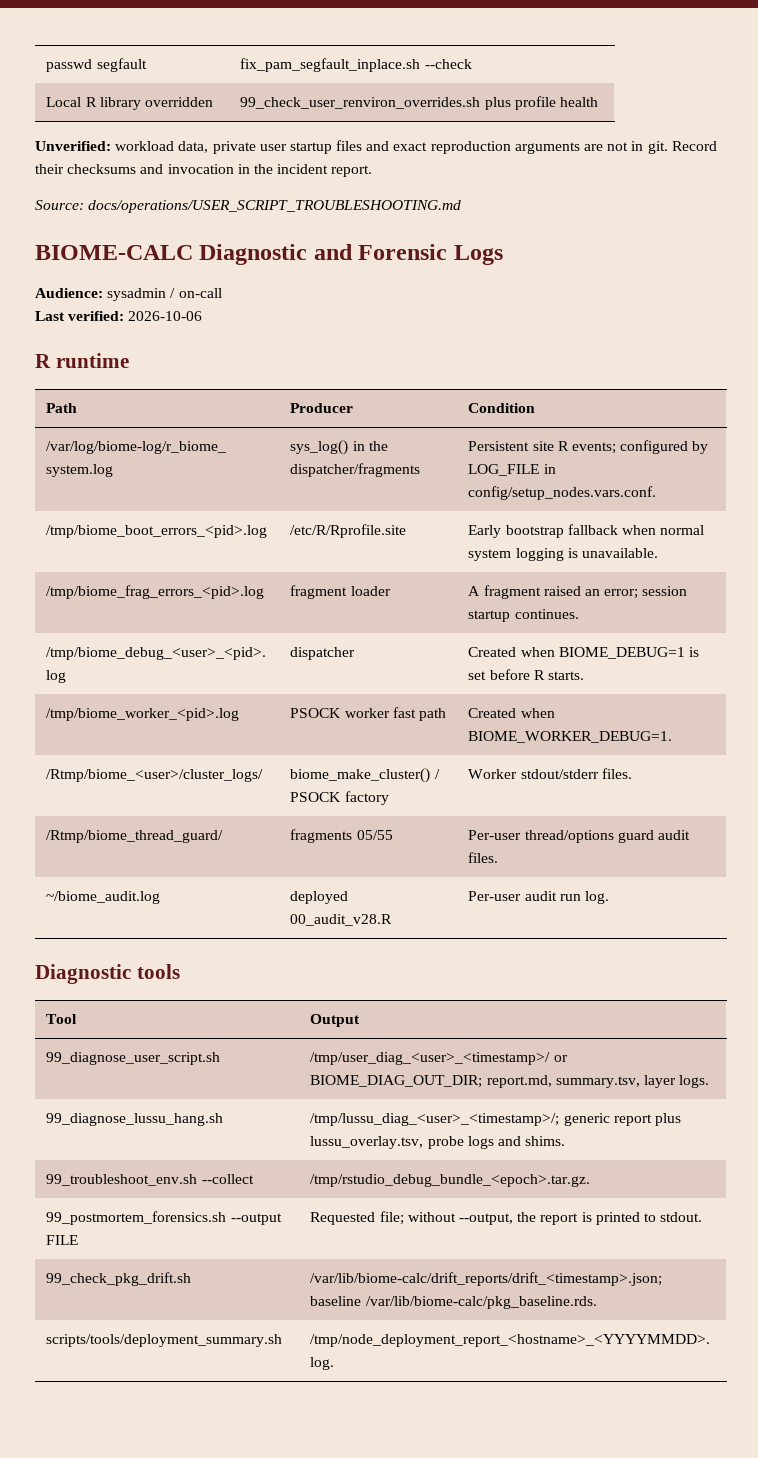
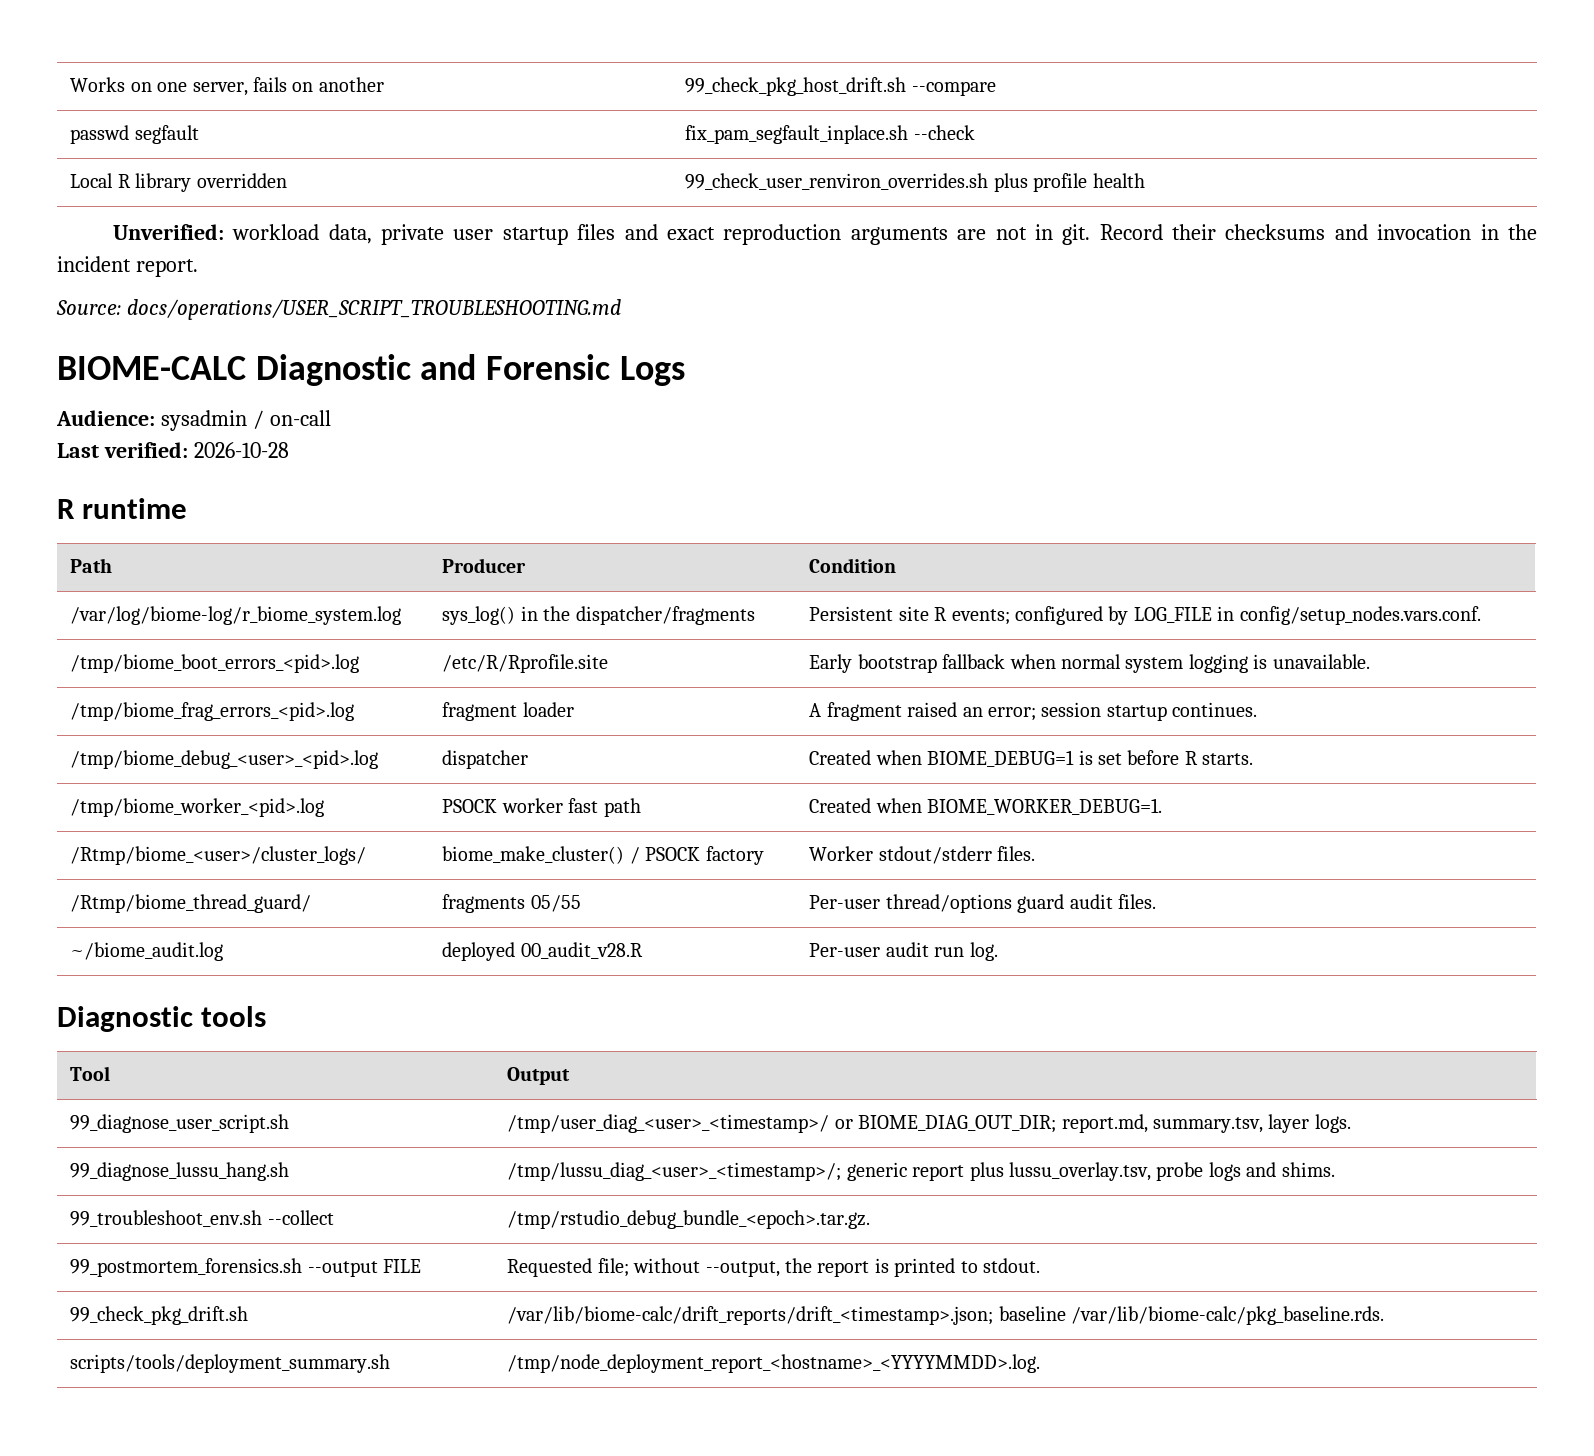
(46, 65) none -> [70,77,384,96] [685,77,996,96] Works on one server, fails on another | 99_check_pkg_host_drift.sh --compare //
[128,311,203,321] 2026-10-06 -> [193,442,289,458] 2026-10-28

